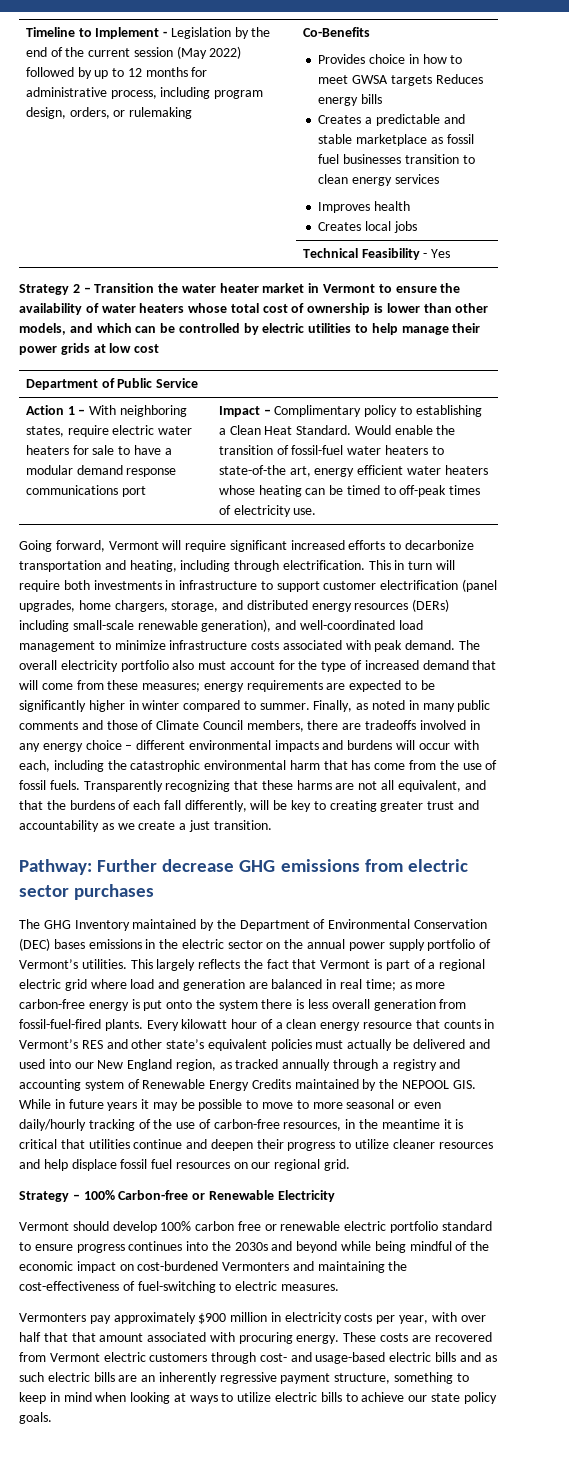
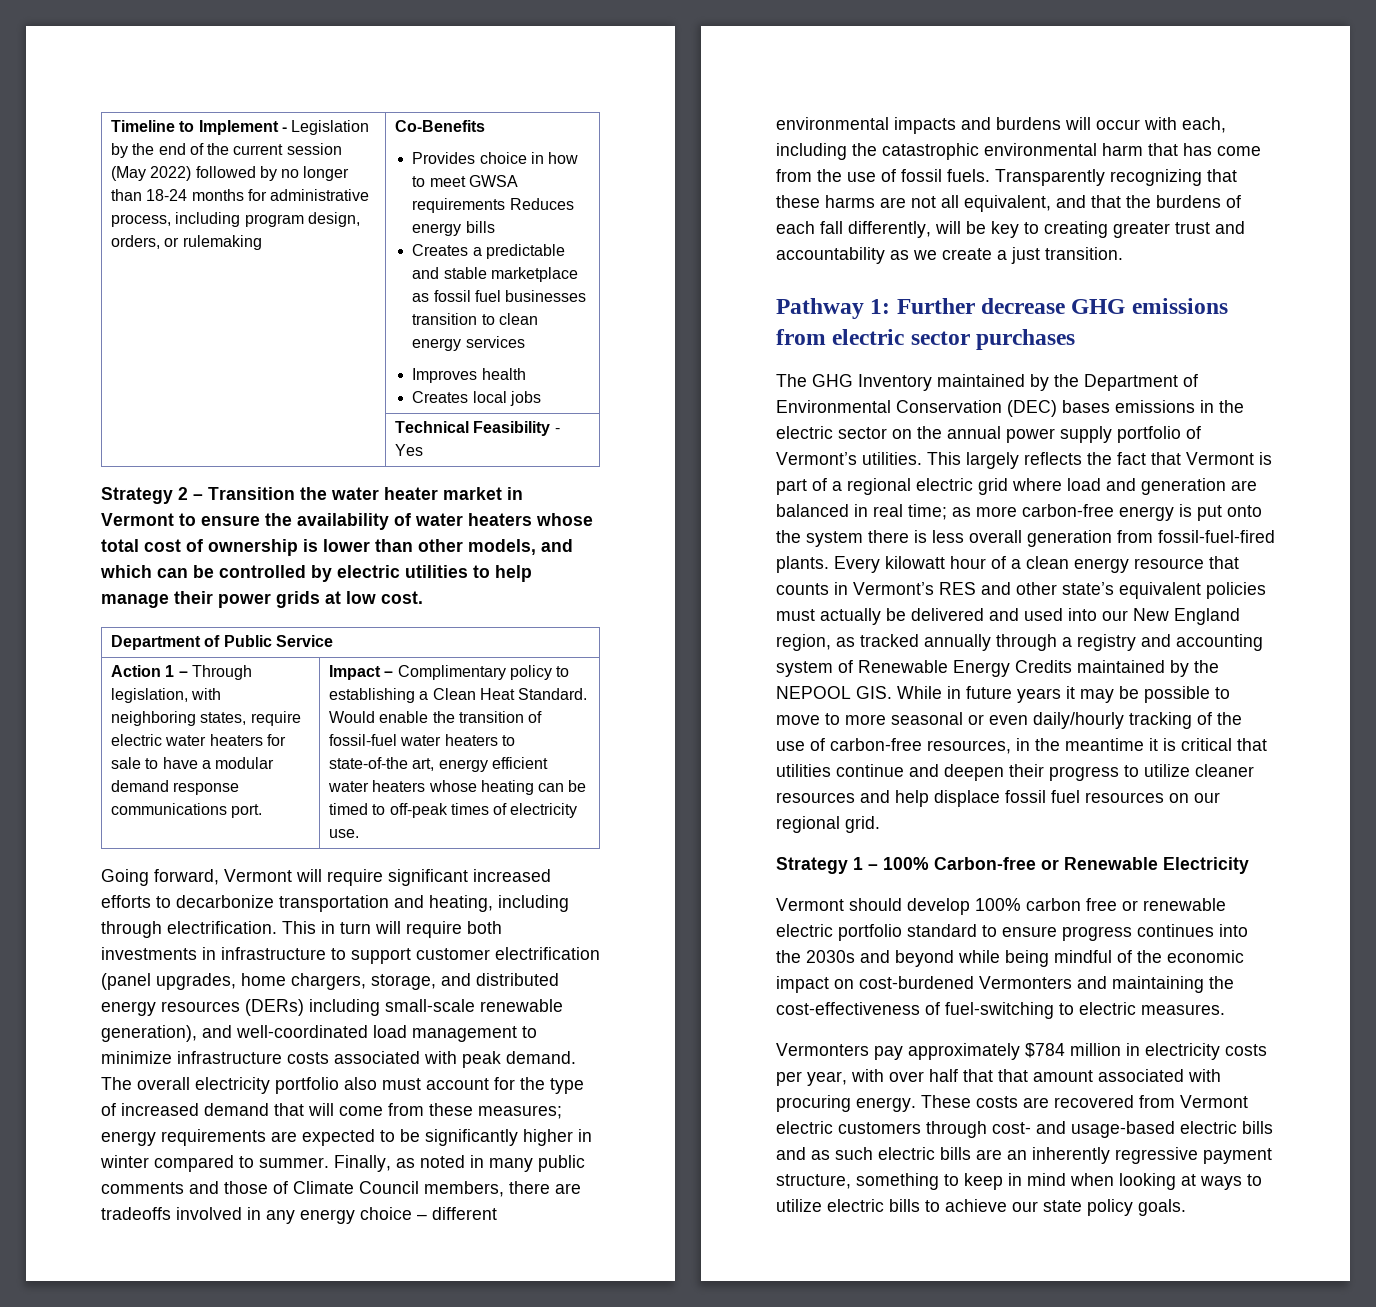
[94,68,142,79] up to 12 -> [281,166,350,181] [110,189,188,201] no longer than 18-24
[390,75,432,86] targets -> [412,198,506,213] requirements
[134,344,160,353] cost -> [381,591,423,604] cost.
[89,405,117,415] With -> [191,665,252,680] [110,688,222,703] Through legislation, with
[121,486,146,497] port -> [231,804,263,818] port.
[19,859,92,875] Pathway: -> [776,298,891,319] Pathway 1:
(69, 1196) none -> [853,857,863,870] 1
[198,1313,227,1324] $900 -> [1025,1043,1065,1058] $784

